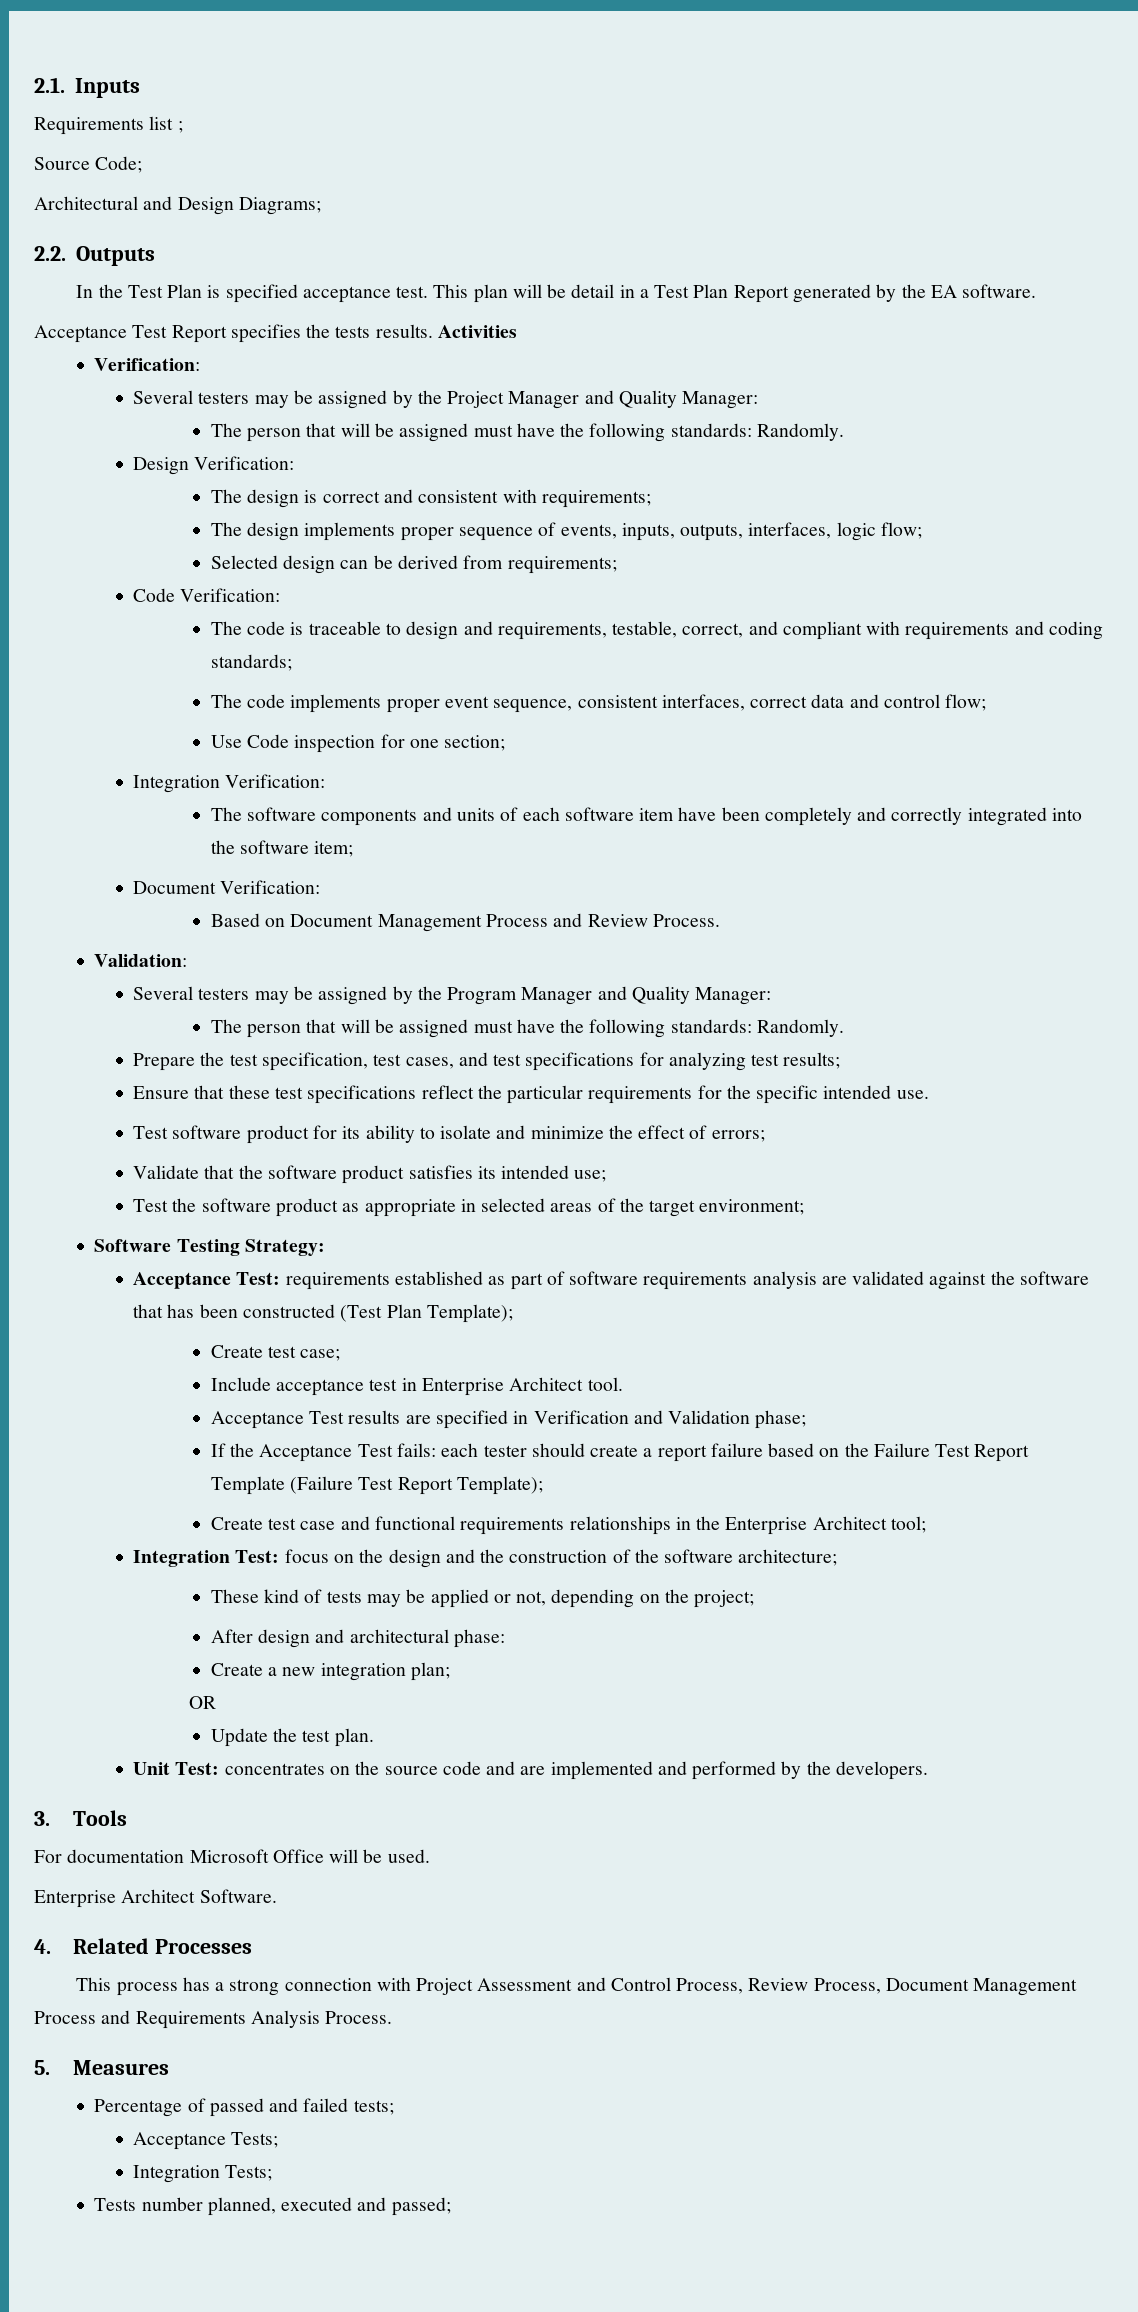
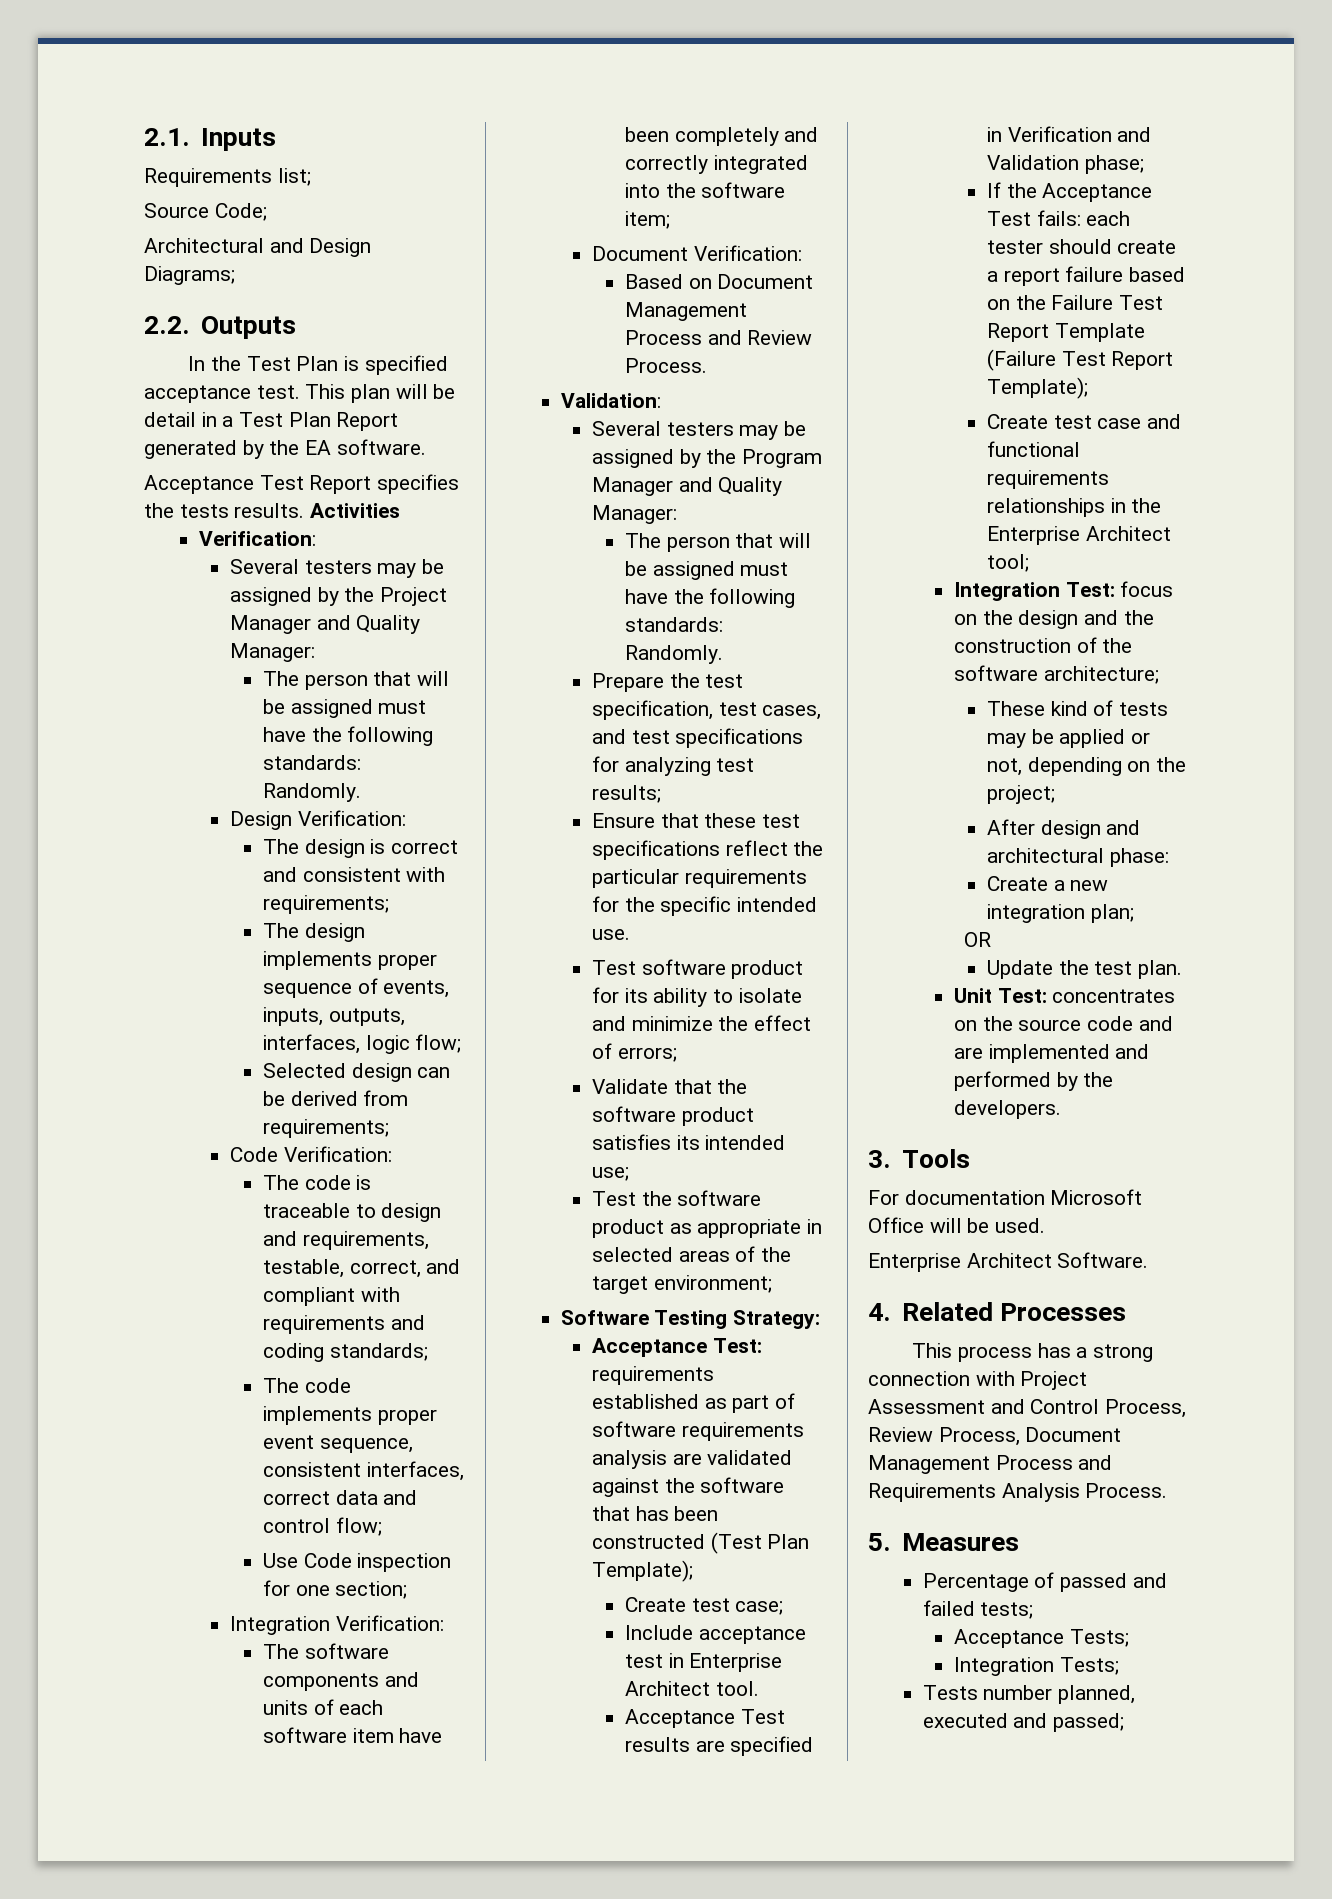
[149,116,183,133] list ; -> [277,168,311,186] list;

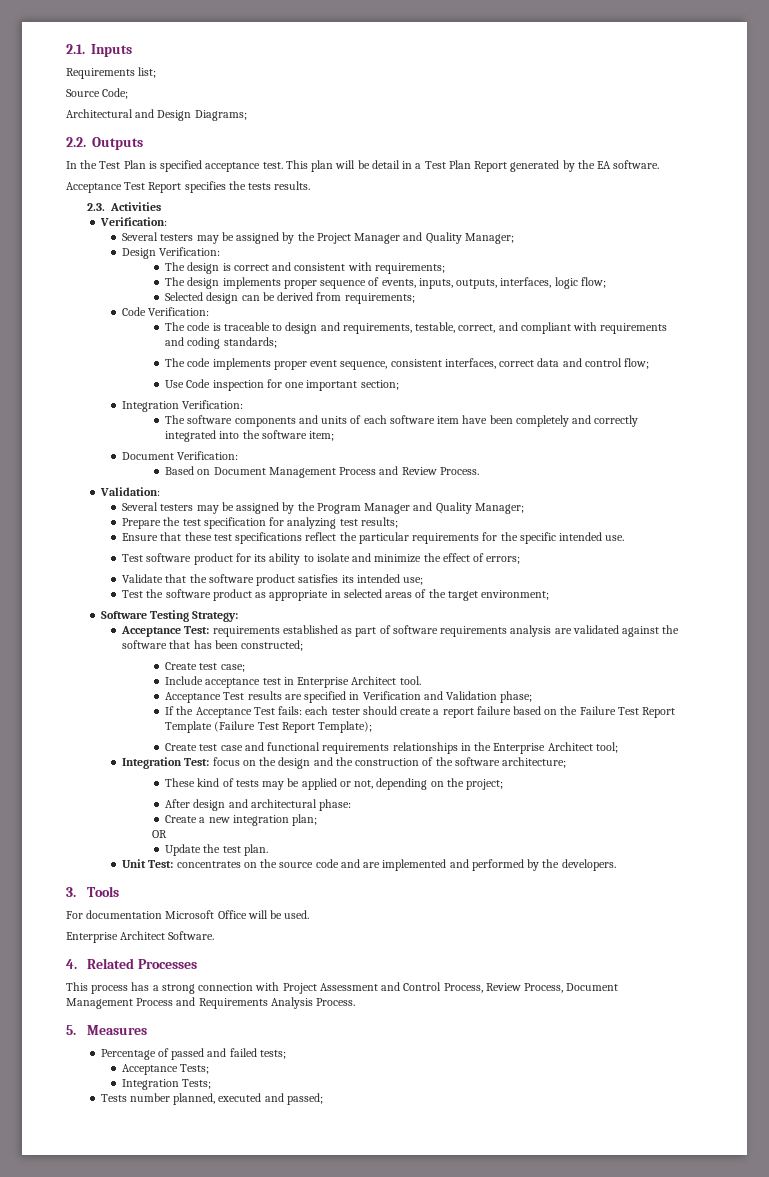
(305, 510) none -> [87,203,106,211] // 2.3.
[230,643,316,662] [263,671,450,690] [263,699,427,718] [263,726,434,746] [263,755,362,770] [263,783,362,802] Manager: // The person that will be assigned must have the following standards: Randomly. -> [464,233,514,244] Manager;
(330, 1590) none -> [306,380,358,391] important
[592,505,678,524] [625,533,812,552] [625,561,789,580] [625,588,796,608] [625,617,724,632] [625,645,724,664] [592,673,744,692] [592,700,822,720] [592,728,804,748] Manager: // The person that will be assigned must have the following standards: Randomly. // Prepare the test specification, test cases, and test specifications -> [474,503,524,514] [122,517,266,529] Manager; // Prepare the test specification
[592,1532,810,1554] [592,1560,694,1582] constructed (Test Plan Template); -> [241,640,304,651] constructed;

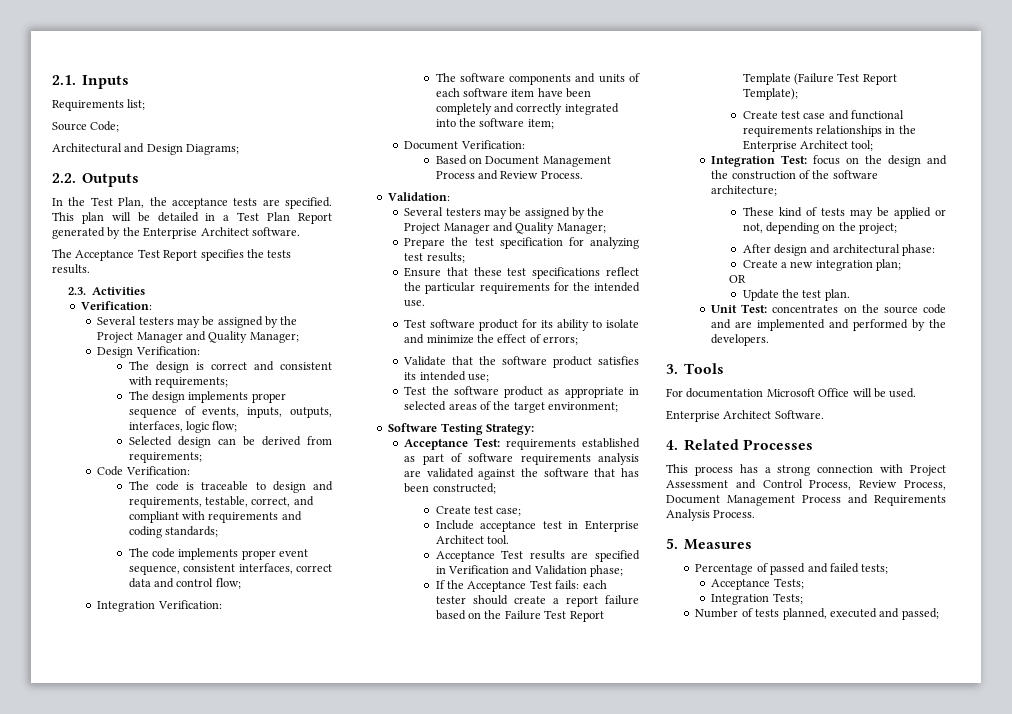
[123,160,283,172] Plan is specified acceptance test. -> [118,197,332,209] Plan, the acceptance tests are specified.
[371,160,400,169] detail -> [157,212,199,222] detailed
[597,161,612,169] EA -> [143,227,249,239] Enterprise Architect
(660, 164) none -> [52,249,72,258] The
[165,379,399,391] // Use Code inspection for one important section; -> (241, 583) none
[316,503,361,514] Program -> [404,223,441,234] Project
[519,532,556,544] specific -> (590, 286) none
[100,1093,170,1102] Tests number -> [695,608,780,618] Number of tests

